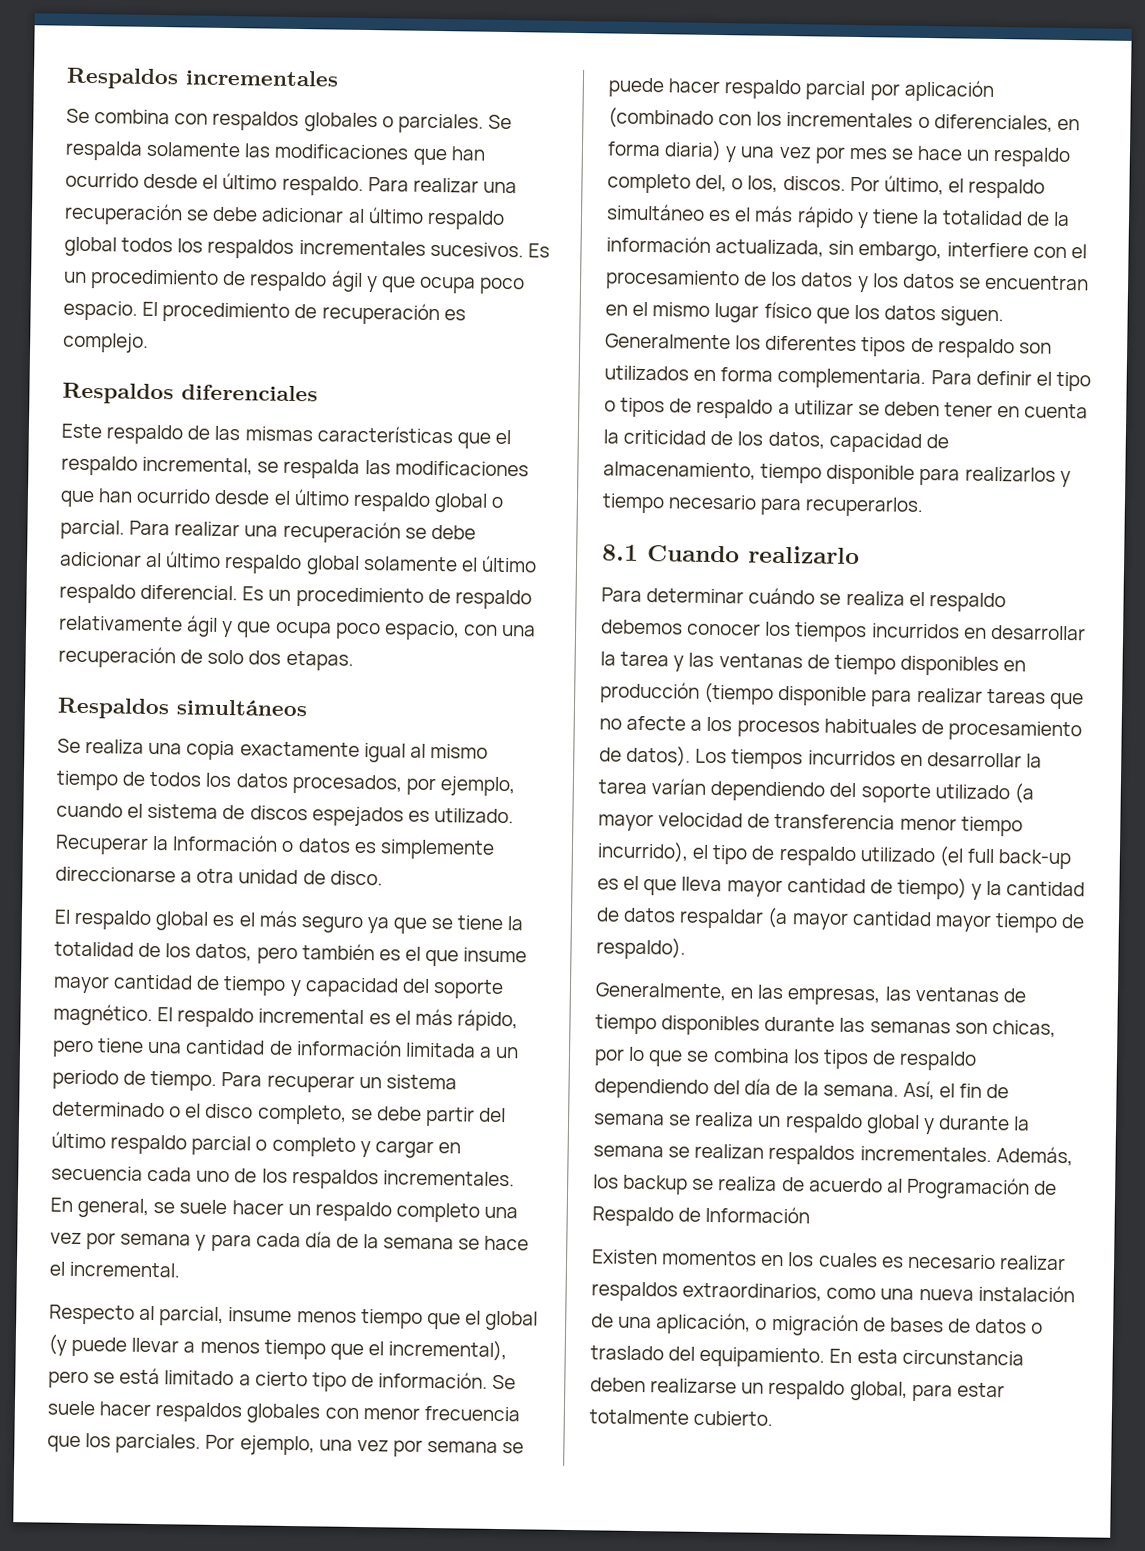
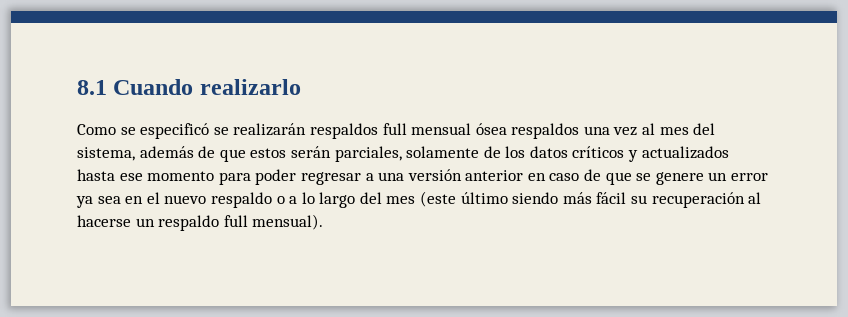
[66,67,339,90] [66,108,512,134] [65,140,485,166] [65,172,517,196] [64,202,505,230] [64,236,550,259] [64,269,526,295] [63,300,466,326] [63,332,149,353] [62,382,318,405] [61,423,511,449] [61,455,529,479] [60,488,504,513] [60,519,476,544] [59,551,537,575] [59,583,532,610] [59,615,537,641] [58,645,354,671] [57,697,308,720] [57,738,488,763] [56,770,515,797] [56,802,514,827] [55,834,495,860] [55,866,383,886] [54,909,524,934] [54,941,528,967] [53,974,504,1000] [53,1003,518,1032] [52,1038,520,1059] [52,1069,457,1093] [52,1101,507,1127] [51,1131,461,1159] [51,1165,515,1190] [50,1197,519,1223] [50,1231,530,1252] [49,1261,181,1278] [49,1304,539,1331] [48,1334,508,1362] [48,1367,517,1392] [47,1400,520,1424] [47,1433,525,1457] [608,77,994,102] [608,107,1080,133] [607,140,1072,168] [607,173,1046,199] [606,203,1071,229] [606,235,1087,262] [605,269,1090,293] [605,301,1005,327] [605,333,1052,359] [604,365,1091,392] [604,397,1089,419] [603,429,949,453] [603,461,1071,488] [602,493,925,518] [602,544,860,565] [601,587,1006,613] [601,619,1086,643] [600,651,1027,677] [600,681,1084,710] [599,715,1082,742] [599,745,1042,770] [598,778,1034,804] [598,812,1023,837] [597,841,1072,870] [597,875,1086,900] [596,907,1086,933] [596,937,686,960] [595,982,1026,1006] [595,1014,1056,1038] [594,1046,978,1071] [594,1078,1010,1101] [594,1111,1031,1135] [593,1143,1073,1167] [593,1174,1058,1200] [592,1205,811,1227] [592,1249,1066,1271] [591,1281,1075,1303] [591,1312,1044,1337] [590,1345,1024,1368] [590,1377,1005,1402] [589,1409,774,1426] Respaldos incrementales // Se combina con respaldos globales o parciales. Se respalda solamente las modificaciones que han ocurrido desde el último respaldo. Para realizar una recuperación se debe adicionar al último respaldo global todos los respaldos incrementales sucesivos. Es un procedimiento de respaldo ágil y que ocupa poco espacio. El procedimiento de recuperación es complejo. // Respaldos diferenciales // Este respaldo de las mismas características que el respaldo incremental, se respalda las modificaciones que han ocurrido desde el último respaldo global o parcial. Para realizar una recuperación se debe adicionar al último respaldo global solamente el último respaldo diferencial. Es un procedimiento de respaldo relativamente ágil y que ocupa poco espacio, con una recuperación de solo dos etapas. // Respaldos simultáneos // Se realiza una copia exactamente igual al mismo tiempo de todos los datos procesados, por ejemplo, cuando el sistema de discos espejados es utilizado. Recuperar la Información o datos es simplemente direccionarse a otra unidad de disco. // El respaldo global es el más seguro ya que se tiene la totalidad de los datos, pero también es el que insume mayor cantidad de tiempo y capacidad del soporte magnético. El respaldo incremental es el más rápido, pero tiene una cantidad de información limitada a un periodo de tiempo. Para recuperar un sistema determinado o el disco completo, se debe partir del último respaldo parcial o completo y cargar en secuencia cada uno de los respaldos incrementales. En general, se suele hacer un respaldo completo una vez por semana y para cada día de la semana se hace el incremental. // Respecto al parcial, insume menos tiempo que el global (y puede llevar a menos tiempo que el incremental), pero se está limitado a cierto tipo de información. Se suele hacer respaldos globales con menor frecuencia que los parciales. Por ejemplo, una vez por semana se puede hacer respaldo parcial por aplicación (combinado con los incrementales o diferenciales, en forma diaria) y una vez por mes se hace un respaldo completo del, o los, discos. Por último, el respaldo simultáneo es el más rápido y tiene la totalidad de la información actualizada, sin embargo, interfiere con el procesamiento de los datos y los datos se encuentran en el mismo lugar físico que los datos siguen. Generalmente los diferentes tipos de respaldo son utilizados en forma complementaria. Para definir el tipo o tipos de respaldo a utilizar se deben tener en cuenta la criticidad de los datos, capacidad de almacenamiento, tiempo disponible para realizarlos y tiempo necesario para recuperarlos. // 8.1 Cuando realizarlo // Para determinar cuándo se realiza el respaldo debemos conocer los tiempos incurridos en desarrollar la tarea y las ventanas de tiempo disponibles en producción (tiempo disponible para realizar tareas que no afecte a los procesos habituales de procesamiento de datos). Los tiempos incurridos en desarrollar la tarea varían dependiendo del soporte utilizado (a mayor velocidad de transferencia menor tiempo incurrido), el tipo de respaldo utilizado (el full back-up es el que lleva mayor cantidad de tiempo) y la cantidad de datos respaldar (a mayor cantidad mayor tiempo de respaldo). // Generalmente, en las empresas, las ventanas de tiempo disponibles durante las semanas son chicas, por lo que se combina los tipos de respaldo dependiendo del día de la semana. Así, el fin de semana se realiza un respaldo global y durante la semana se realizan respaldos incrementales. Además, los backup se realiza de acuerdo al Programación de Respaldo de Información // Existen momentos en los cuales es necesario realizar respaldos extraordinarios, como una nueva instalación de una aplicación, o migración de bases de datos o traslado del equipamiento. En esta circunstancia deben realizarse un respaldo global, para estar totalmente cubierto. -> [77,79,301,95] [77,123,716,139] [77,146,729,162] [77,169,769,185] [76,191,762,208] [77,214,324,231] 8.1 Cuando realizarlo // Como se especificó se realizarán respaldos full mensual ósea respaldos una vez al mes del sistema, además de que estos serán parciales, solamente de los datos críticos y actualizados hasta ese momento para poder regresar a una versión anterior en caso de que se genere un error ya sea en el nuevo respaldo o a lo largo del mes (este último siendo más fácil su recuperación al hacerse un respaldo full mensual).

